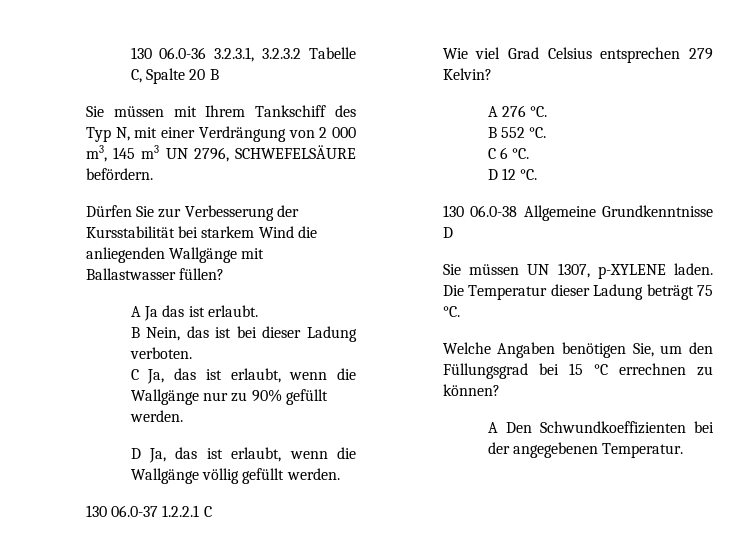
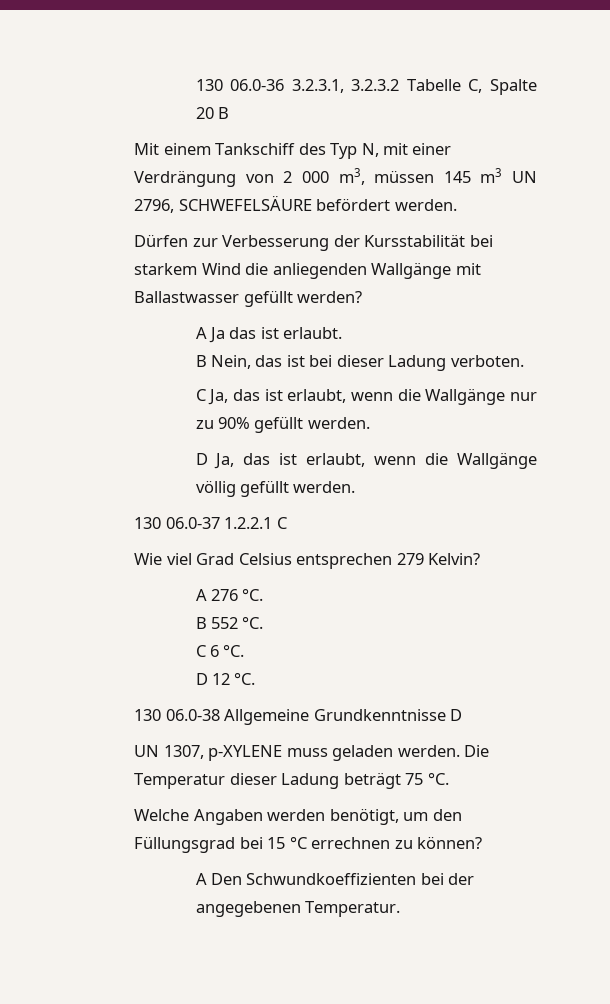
[85,105,246,117] Sie müssen mit Ihrem -> [134,143,211,155] Mit einem
(107, 153) none -> [374,170,435,183] müssen
[85,168,153,180] befördern. -> [316,198,457,211] befördert werden.
[136,206,155,217] Sie -> (189, 240) none
[179,268,225,280] füllen? -> [243,290,363,307] gefüllt werden?
[442,264,520,275] Sie müssen -> (463, 715) none
[674,263,713,275] laden. -> [286,745,460,761] muss geladen werden.
[562,342,654,358] benötigen Sie, -> [267,808,399,825] werden benötigt,

